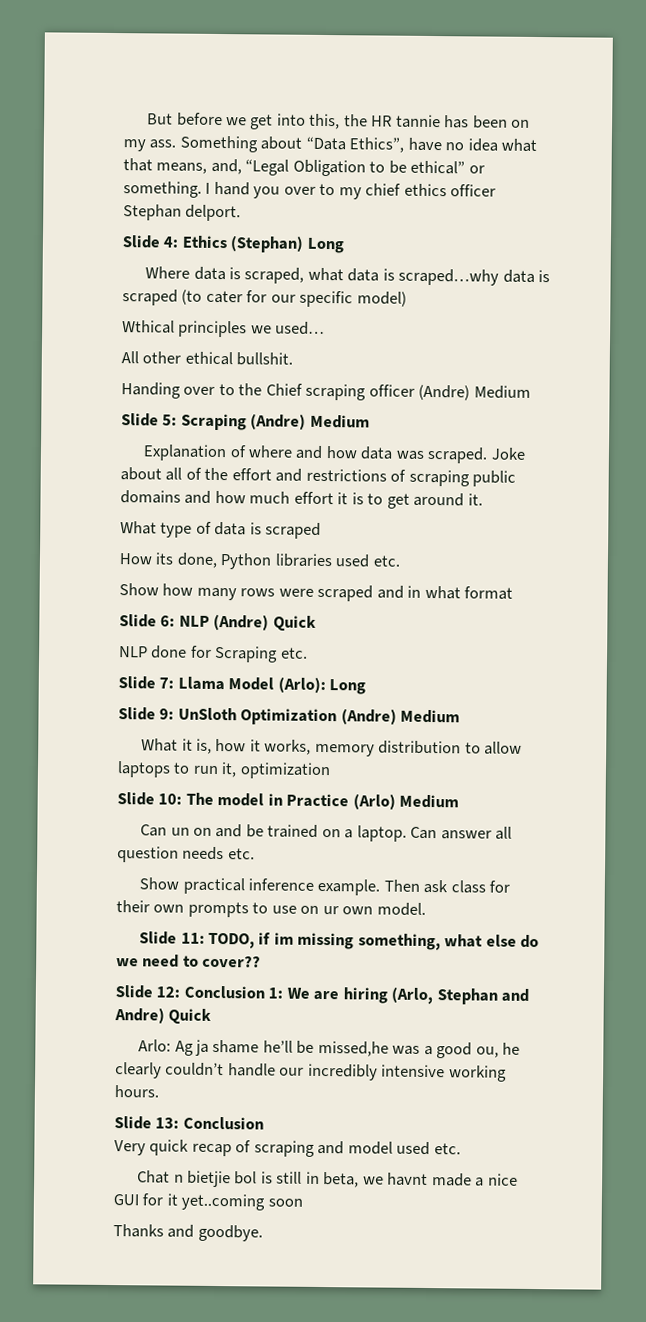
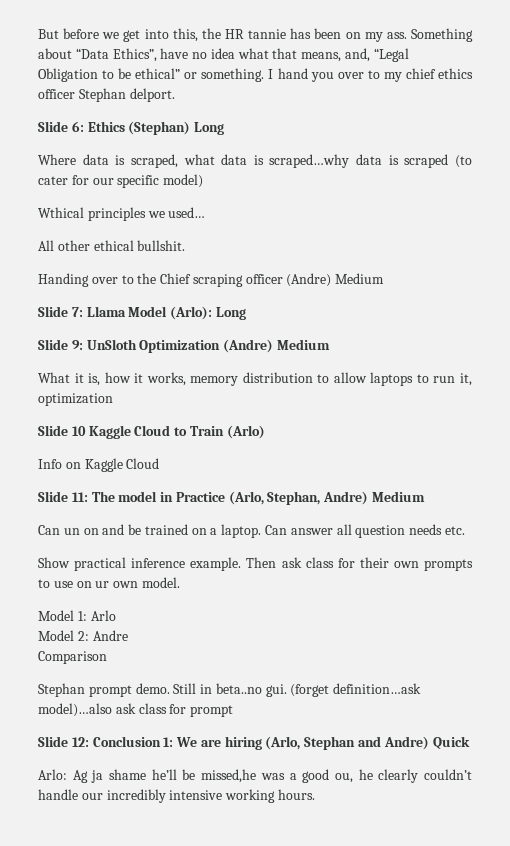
[163,236,179,248] 4: -> [71,121,84,132] 6:
[121,413,370,431] [143,444,526,464] [120,467,517,487] [120,490,483,509] [120,521,322,539] [119,552,400,570] [119,583,514,602] [119,613,316,631] [119,645,308,663] // Slide 5: Scraping (Andre) Medium // Explanation of where and how data was scraped. Joke about all of the effort and restrictions of scraping public domains and how much effort it is to get around it. // What type of data is scraped // How its done, Python libraries used etc. // Show how many rows were scraped and in what format // Slide 6: NLP (Andre) Quick // NLP done for Scraping etc. -> (385, 278) none
[158,793,183,805] 10: -> [71,425,265,439] [38,458,160,472] [38,491,88,502] 10 Kaggle Cloud to Train (Arlo) // Info on Kaggle Cloud // Slide 11:
[352,793,396,810] (Arlo) -> [228,491,369,505] (Arlo, Stephan, Andre)
[139,931,540,951] [116,954,262,968] Slide 11: TODO, if im missing something, what else do we need to cover?? -> [38,610,116,621] [38,630,128,641] [38,651,107,664] [38,683,422,697] [38,703,234,717] Model 1: Arlo // Model 2: Andre // Comparison // Stephan prompt demo. Still in beta..no gui. (forget definition…ask model)…also ask class for prompt
[114,1116,264,1130] [114,1139,461,1157] [137,1170,518,1188] [113,1193,303,1211] [113,1224,263,1242] // Slide 13: Conclusion // Very quick recap of scraping and model used etc. // Chat n bietjie bol is still in beta, we havnt made a nice GUI for it yet..coming soon // Thanks and goodbye. -> (315, 794) none

